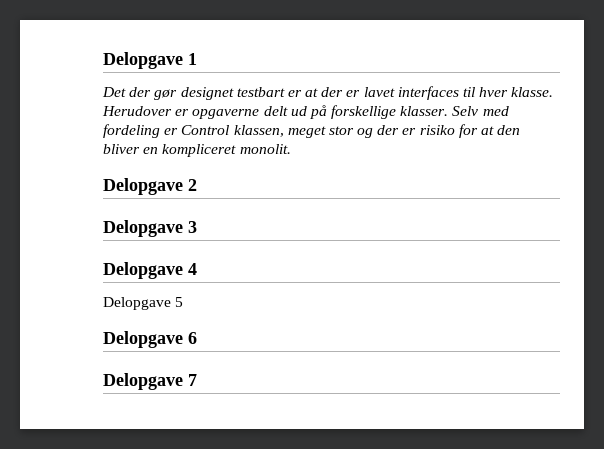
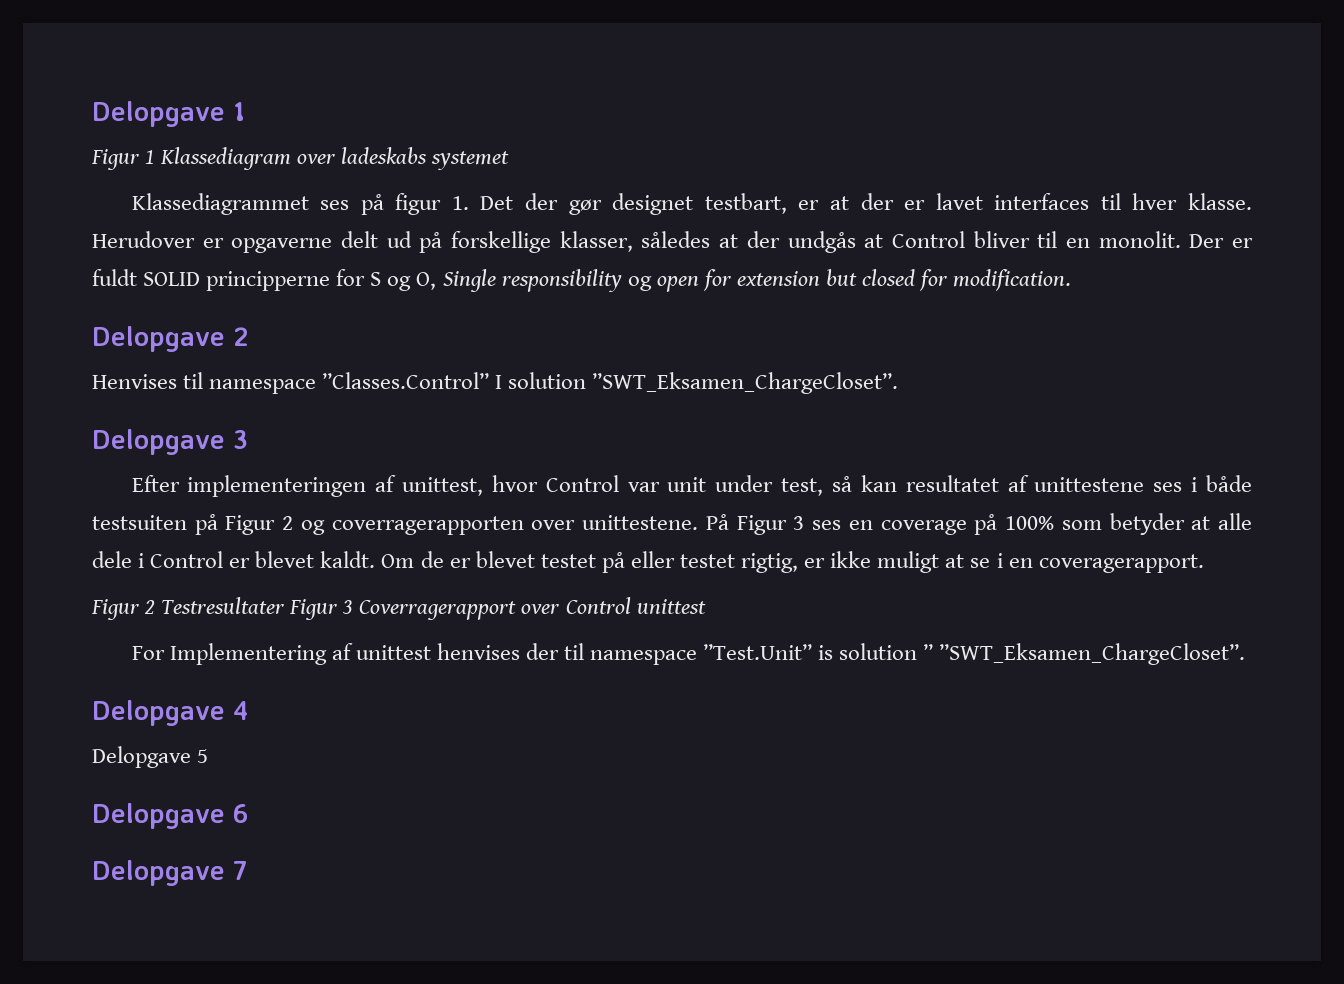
(197, 59) none -> [91,147,510,170] [131,193,469,215] Figur 1 Klassediagram over ladeskabs systemet // Klassediagrammet ses på figur 1.
[236,87,285,97] testbart -> [704,193,787,214] testbart,
[400,106,509,116] [103,124,521,138] [103,144,291,157] [103,178,197,195] [103,220,197,237] klasser. Selv med fordeling er Control klassen, meget stor og der er risiko for at den bliver en kompliceret monolit. // Delopgave 2 // Delopgave 3 -> [559,231,1254,253] [92,269,1072,292] [92,326,249,352] [92,372,899,394] [92,429,248,455] [131,475,1252,497] [92,513,1252,535] [92,551,1204,573] [91,597,706,620] [131,643,1246,665] klasser, således at der undgås at Control bliver til en monolit. Der er fuldt SOLID principperne for S og O, Single responsibility og open for extension but closed for modification. // Delopgave 2 // Henvises til namespace ”Classes.Control” I solution ”SWT_Eksamen_ChargeCloset”. // Delopgave 3 // Efter implementeringen af unittest, hvor Control var unit under test, så kan resultatet af unittestene ses i både testsuiten på Figur 2 og coverragerapporten over unittestene. På Figur 3 ses en coverage på 100% som betyder at alle dele i Control er blevet kaldt. Om de er blevet testet på eller testet rigtig, er ikke muligt at se i en coveragerapport. // Figur 2 Testresultater Figur 3 Coverragerapport over Control unittest // For Implementering af unittest henvises der til namespace ”Test.Unit” is solution ” ”SWT_Eksamen_ChargeCloset”.

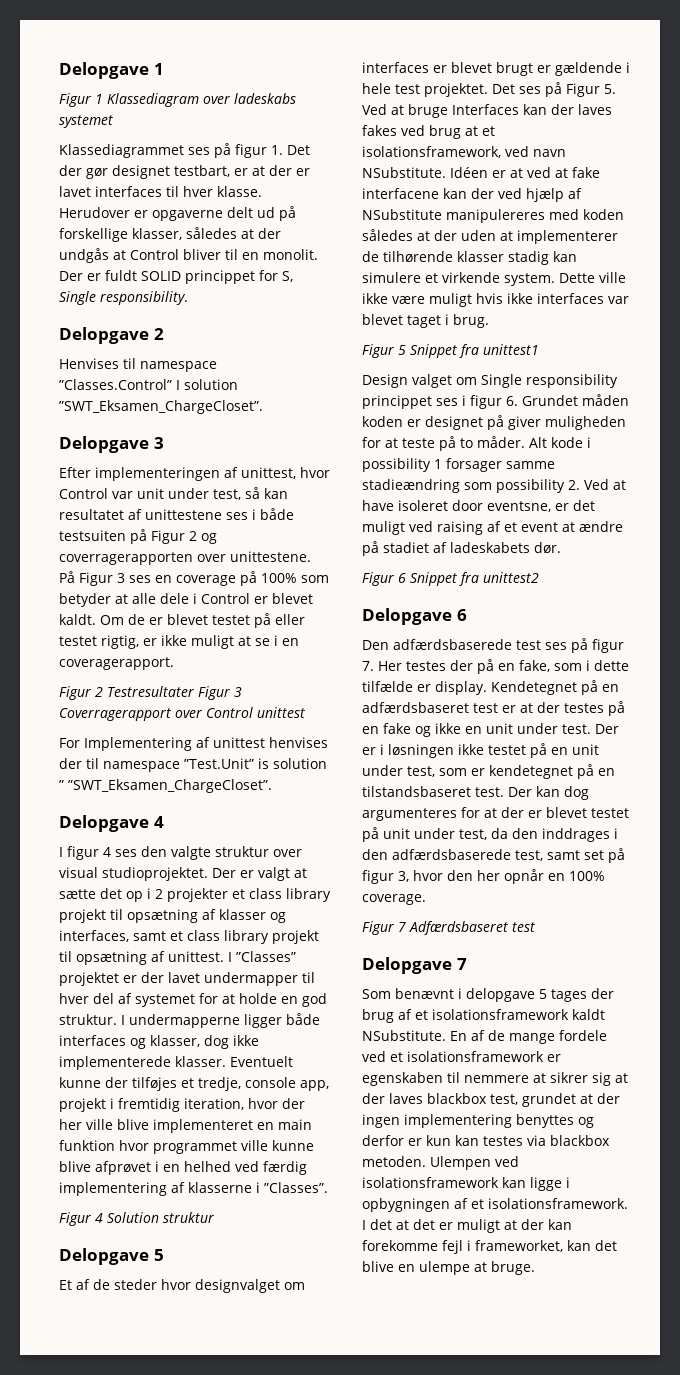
[206,269,1072,292] principperne for S og O, Single responsibility og open for extension but closed for modification. -> [185,270,293,284] [59,291,188,305] princippet for S, Single responsibility.
[92,746,209,768] [92,803,248,829] [92,860,247,886] Delopgave 5 // Delopgave 6 // Delopgave 7 -> [59,846,302,860] [59,867,307,881] [59,888,331,902] [59,909,286,923] [59,930,319,944] [59,951,296,965] [59,972,315,986] [59,993,327,1007] [59,1013,320,1028] [59,1035,259,1049] [59,1056,293,1070] [59,1077,329,1091] [59,1098,305,1112] [59,1119,312,1133] [59,1140,314,1154] [59,1161,307,1175] [59,1182,328,1196] [59,1212,214,1226] [59,1248,164,1265] [59,1279,305,1293] [362,62,630,76] [362,82,616,97] [362,104,612,118] [362,125,495,139] [362,146,566,158] [362,167,600,178] [362,188,582,202] [362,209,624,223] [362,229,618,244] [362,251,577,265] [362,272,626,286] [362,293,629,307] [362,314,489,328] [362,344,539,358] [362,374,618,388] [362,394,629,409] [362,415,626,430] [362,436,591,451] [362,458,555,472] [362,479,626,493] [362,500,595,512] [362,521,623,535] [362,541,561,556] [362,572,539,586] [362,608,467,625] [362,638,624,653] [362,659,629,674] [362,680,619,695] [362,701,625,716] [362,723,619,737] [362,743,599,758] [362,764,615,779] [362,786,589,800] [362,807,629,821] [362,827,618,842] [362,848,625,863] [362,869,605,884] [362,894,426,905] [362,921,535,935] [362,957,467,974] [362,988,614,1002] [362,1009,605,1023] [362,1030,607,1044] [362,1051,561,1062] [362,1072,628,1086] [362,1093,620,1107] [362,1114,594,1128] [362,1135,610,1146] [362,1156,519,1170] [362,1177,570,1191] [362,1198,628,1212] [362,1219,572,1233] [362,1240,617,1254] [362,1261,535,1275] I figur 4 ses den valgte struktur over visual studioprojektet. Der er valgt at sætte det op i 2 projekter et class library projekt til opsætning af klasser og interfaces, samt et class library projekt til opsætning af unittest. I ”Classes” projektet er der lavet undermapper til hver del af systemet for at holde en god struktur. I undermapperne ligger både interfaces og klasser, dog ikke implementerede klasser. Eventuelt kunne der tilføjes et tredje, console app, projekt i fremtidig iteration, hvor der her ville blive implementeret en main funktion hvor programmet ville kunne blive afprøvet i en helhed ved færdig implementering af klasserne i ”Classes”. // Figur 4 Solution struktur // Delopgave 5 // Et af de steder hvor designvalget om interfaces er blevet brugt er gældende i hele test projektet. Det ses på Figur 5. Ved at bruge Interfaces kan der laves fakes ved brug at et isolationsframework, ved navn NSubstitute. Idéen er at ved at fake interfacene kan der ved hjælp af NSubstitute manipulereres med koden således at der uden at implementerer de tilhørende klasser stadig kan simulere et virkende system. Dette ville ikke være muligt hvis ikke interfaces var blevet taget i brug. // Figur 5 Snippet fra unittest1 // Design valget om Single responsibility princippet ses i figur 6. Grundet måden koden er designet på giver muligheden for at teste på to måder. Alt kode i possibility 1 forsager samme stadieændring som possibility 2. Ved at have isoleret door eventsne, er det muligt ved raising af et event at ændre på stadiet af ladeskabets dør. // Figur 6 Snippet fra unittest2 // Delopgave 6 // Den adfærdsbaserede test ses på figur 7. Her testes der på en fake, som i dette tilfælde er display. Kendetegnet på en adfærdsbaseret test er at der testes på en fake og ikke en unit under test. Der er i løsningen ikke testet på en unit under test, som er kendetegnet på en tilstandsbaseret test. Der kan dog argumenteres for at der er blevet testet på unit under test, da den inddrages i den adfærdsbaserede test, samt set på figur 3, hvor den her opnår en 100% coverage. // Figur 7 Adfærdsbaseret test // Delopgave 7 // Som benævnt i delopgave 5 tages der brug af et isolationsframework kaldt NSubstitute. En af de mange fordele ved et isolationsframework er egenskaben til nemmere at sikrer sig at der laves blackbox test, grundet at der ingen implementering benyttes og derfor er kun kan testes via blackbox metoden. Ulempen ved isolationsframework kan ligge i opbygningen af et isolationsframework. I det at det er muligt at der kan forekomme fejl i frameworket, kan det blive en ulempe at bruge.

